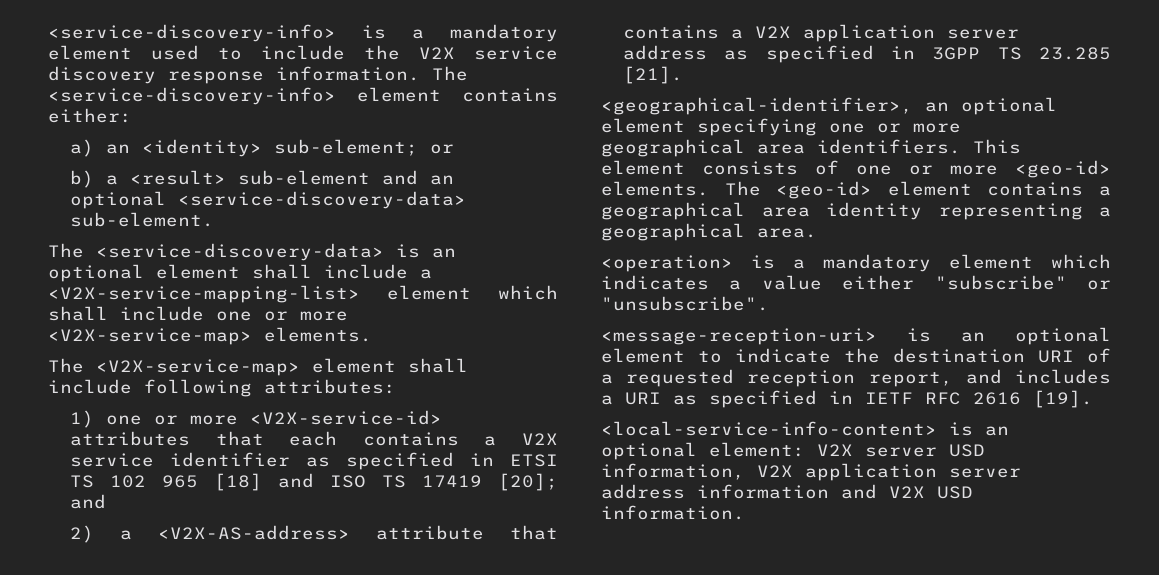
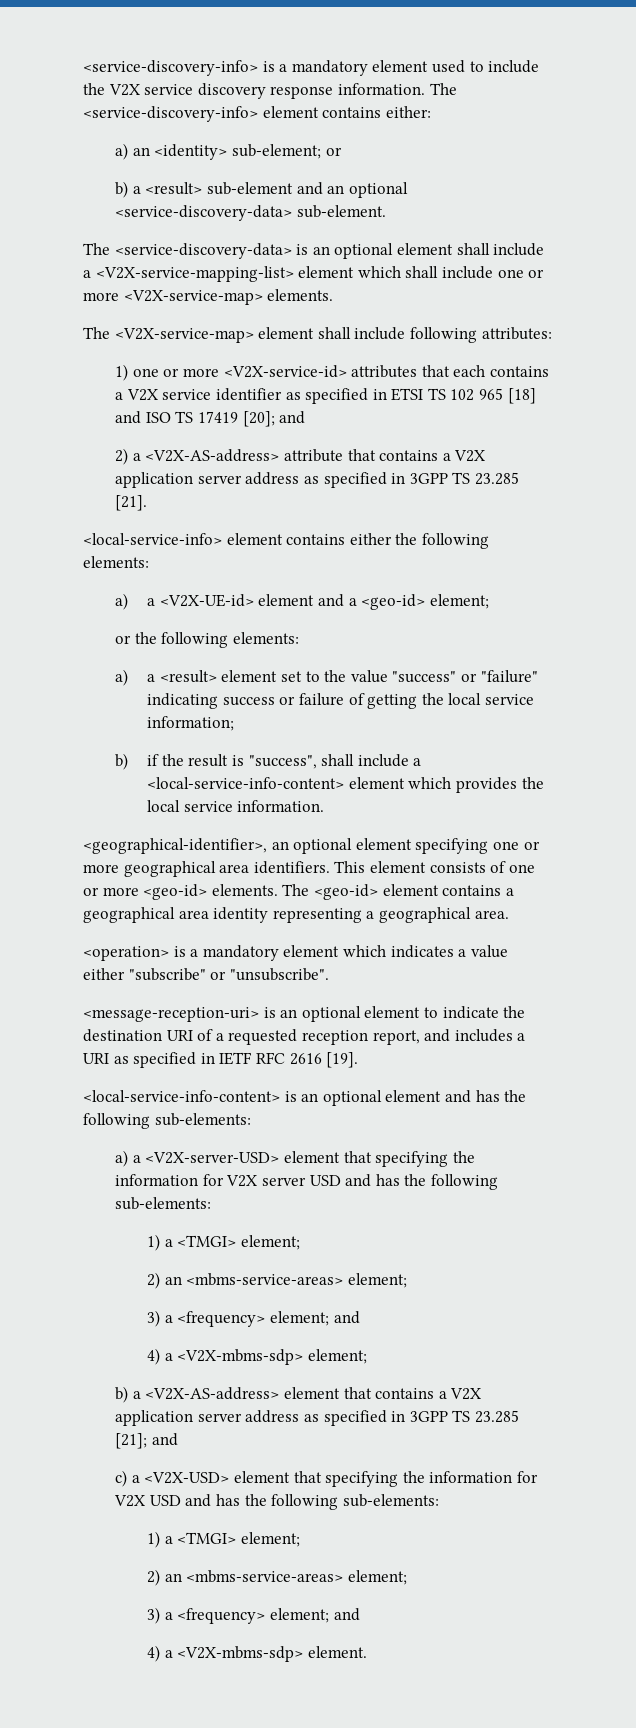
(684, 75) none -> [83,533,489,549] [83,556,149,568] [115,593,489,610] [115,632,299,648] [115,669,538,686] [147,693,535,709] [147,716,235,731] [115,753,422,770] [147,777,544,793] [147,800,325,812] // <local-service-info> element contains either the following elements: // a) a <V2X-UE-id> element and a <geo-id> element; // or the following elements: // a) a <result> element set to the value "success" or "failure" indicating success or failure of getting the local service information; // b) if the result is "success", shall include a <local-service-info-content> element which provides the local service information.
[709,442,985,457] [601,463,1021,481] [601,484,973,499] [601,505,745,520] element: V2X server USD information, V2X application server address information and V2X USD information. -> [385,1090,527,1103] [83,1113,251,1129] [115,1150,475,1167] [115,1174,498,1190] [115,1197,212,1210] [147,1234,301,1251] [147,1272,408,1289] [147,1310,360,1327] [147,1348,368,1365] [115,1386,482,1403] [115,1410,519,1426] [115,1433,178,1449] [115,1470,538,1487] [114,1494,439,1510] [147,1531,301,1548] [147,1569,408,1586] [147,1607,360,1624] [147,1645,368,1662] element and has the following sub-elements: // a) a <V2X-server-USD> element that specifying the information for V2X server USD and has the following sub-elements: // 1) a <TMGI> element; // 2) an <mbms-service-areas> element; // 3) a <frequency> element; and // 4) a <V2X-mbms-sdp> element; // b) a <V2X-AS-address> element that contains a V2X application server address as specified in 3GPP TS 23.285 [21]; and // c) a <V2X-USD> element that specifying the information for V2X USD and has the following sub-elements: // 1) a <TMGI> element; // 2) an <mbms-service-areas> element; // 3) a <frequency> element; and // 4) a <V2X-mbms-sdp> element.

